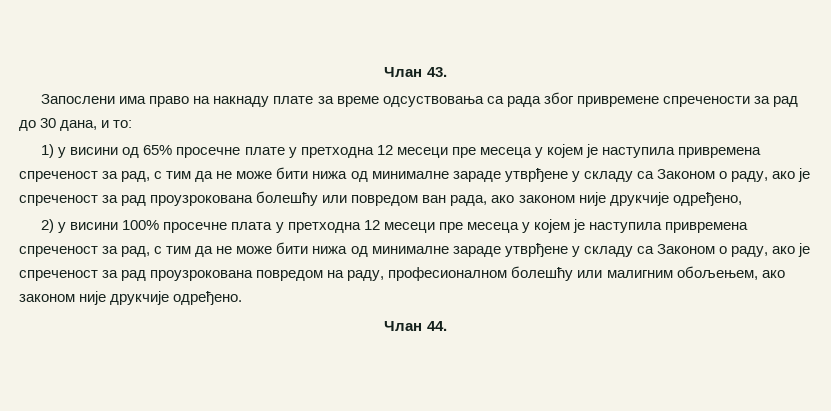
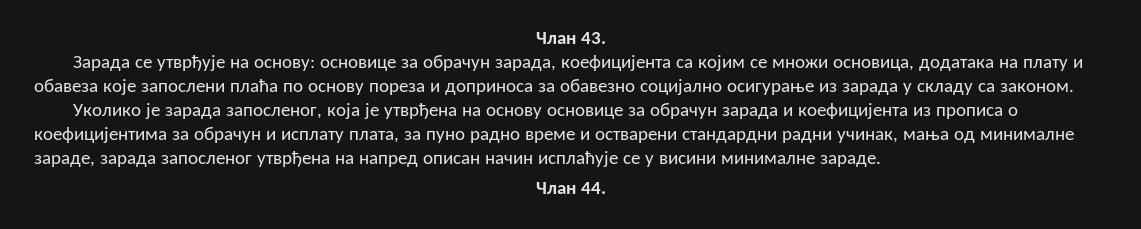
[41,92,798,107] [19,118,133,131] [41,144,762,158] [19,167,811,182] [19,191,742,206] [41,219,749,233] [19,242,811,257] [19,266,785,281] [19,291,243,305] Запослени има право на накнаду плате за време одсуствовања са рада због привремене спречености за рад до 30 дана, и то: // 1) у висини од 65% просечне плате у претходна 12 месеци пре месеца у коjем jе наступила привремена спреченост за рад, с тим да не може бити нижа од минималне зараде утврђене у складу са Законом о раду, ако jе спреченост за рад проузрокована болешћу или повредом ван рада, ако законом ниjе друкчиjе одређено, // 2) у висини 100% просечне плата у претходна 12 месеци пре месеца у коjем jе наступила привремена спреченост за рад, с тим да не може бити нижа од минималне зараде утврђене у складу са Законом о раду, ако jе спреченост за рад проузрокована повредом на раду, професионалном болешћу или малигним обољењем, ако законом ниjе друкчиjе одређено. -> [72,55,1083,71] [34,79,1074,95] [72,103,1018,119] [34,127,1074,143] [34,151,881,167] Зарада се утврђује на основу: основице за обрачун зарада, коефицијента са којим се множи основица, додатака на плату и обавеза које запослени плаћа по основу пореза и доприноса за обавезно социјално осигурање из зарада у складу са законом. // Уколико је зарада запосленог, која је утврђена на основу основице за обрачун зарада и коефицијента из прописа о коефицијентима за обрачун и исплату плата, за пуно радно време и остварени стандардни радни учинак, мања од минималне зараде, зарада запосленог утврђена на напред описан начин исплаћује се у висини минималне зараде.

